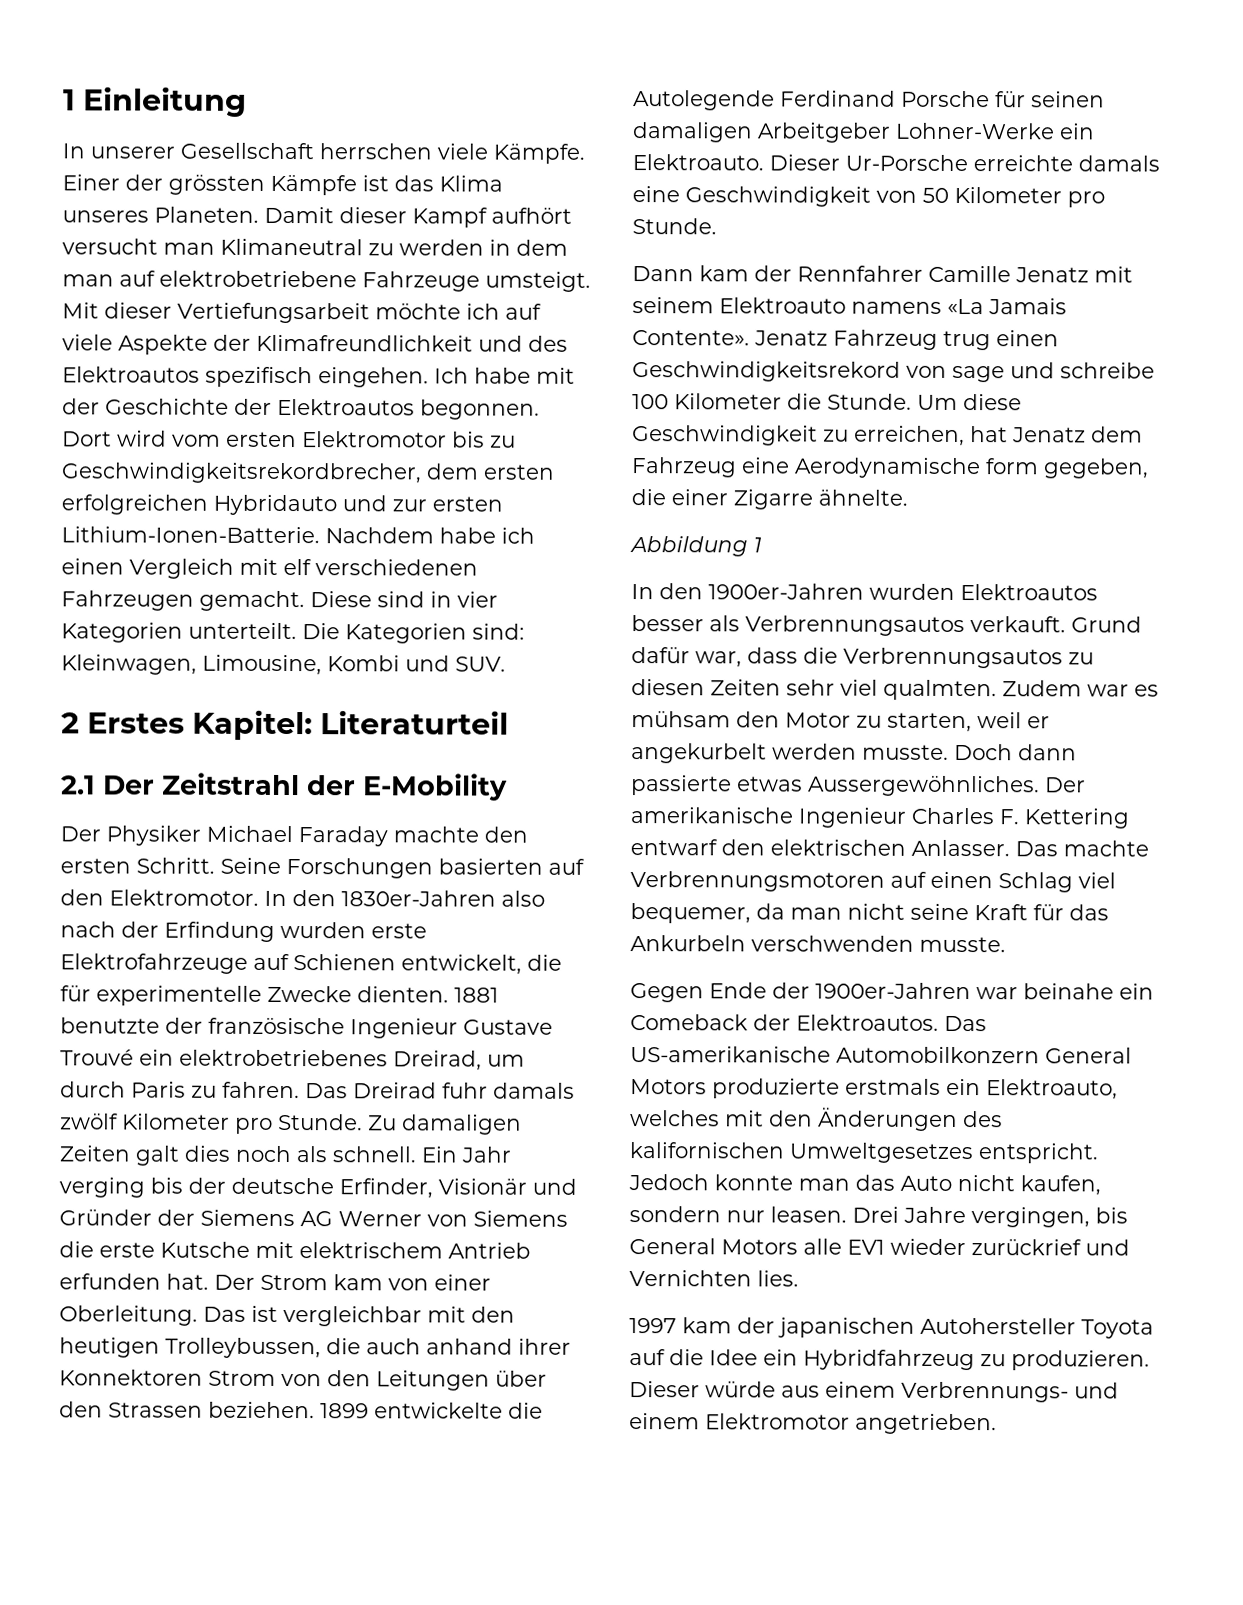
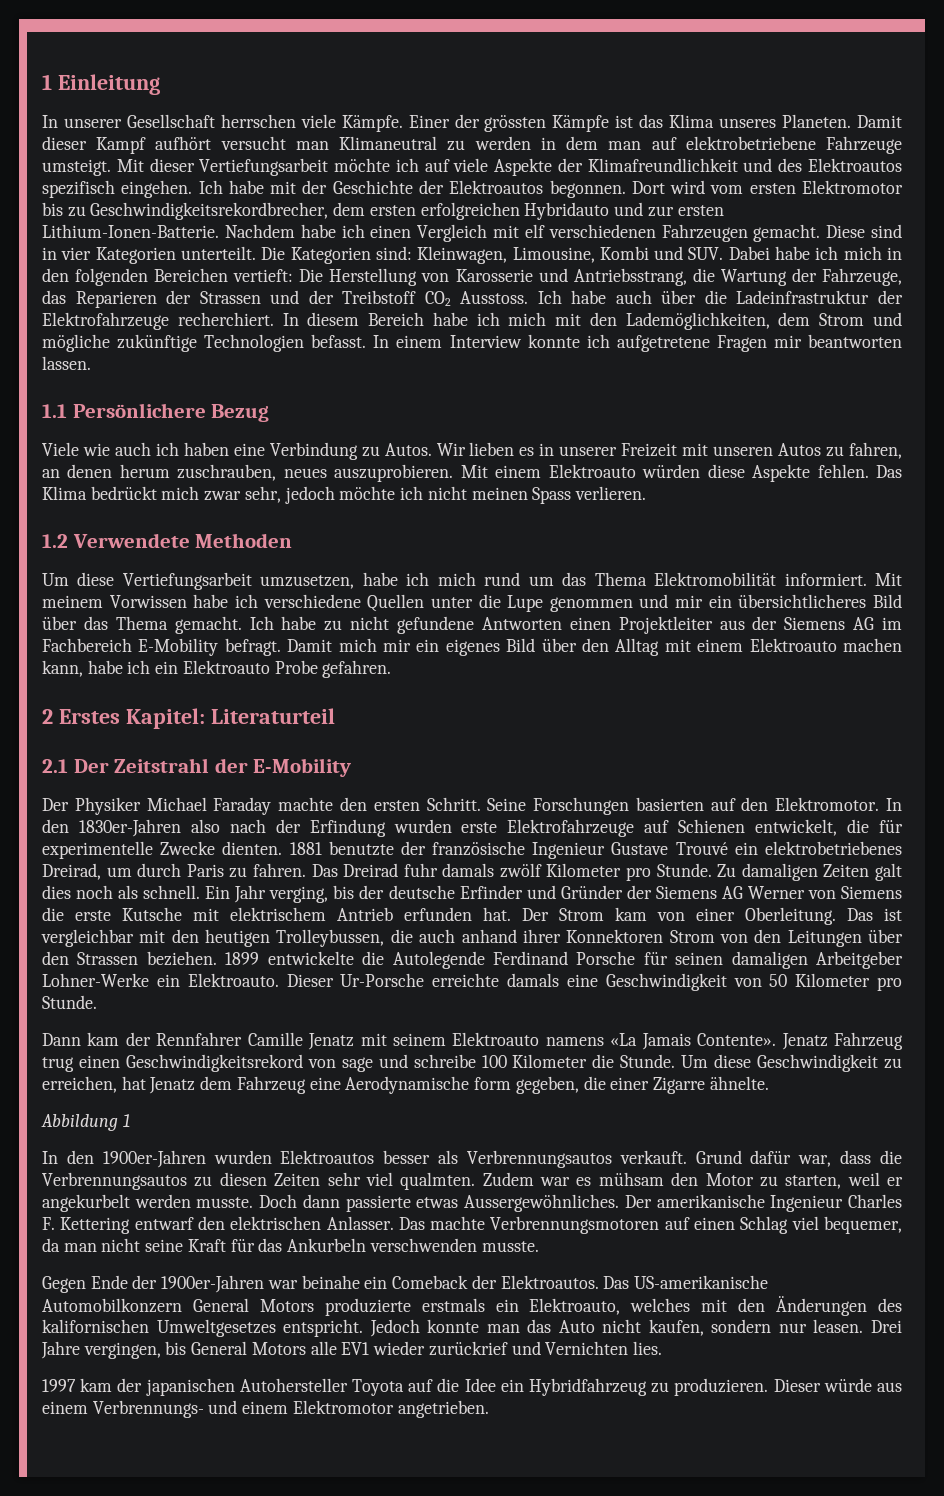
(506, 664) none -> [728,246,902,260] [42,268,903,286] [42,290,903,308] [42,312,902,330] [42,334,903,352] [42,356,91,370] [42,403,270,422] [42,442,902,460] [42,464,902,482] [42,486,646,504] [42,533,293,548] [42,572,902,590] [42,594,902,612] [42,616,902,634] [42,638,902,656] [42,660,392,678] Dabei habe ich mich in den folgenden Bereichen vertieft: Die Herstellung von Karosserie und Antriebsstrang, die Wartung der Fahrzeuge, das Reparieren der Strassen und der Treibstoff CO2 Ausstoss. Ich habe auch über die Ladeinfrastruktur der Elektrofahrzeuge recherchiert. In diesem Bereich habe ich mich mit den Lademöglichkeiten, dem Strom und mögliche zukünftige Technologien befasst. In einem Interview konnte ich aufgetretene Fragen mir beantworten lassen. // 1.1 Persönlichere Bezug // Viele wie auch ich haben eine Verbindung zu Autos. Wir lieben es in unserer Freizeit mit unseren Autos zu fahren, an denen herum zuschrauben, neues auszuprobieren. Mit einem Elektroauto würden diese Aspekte fehlen. Das Klima bedrückt mich zwar sehr, jedoch möchte ich nicht meinen Spass verlieren. // 1.2 Verwendete Methoden // Um diese Vertiefungsarbeit umzusetzen, habe ich mich rund um das Thema Elektromobilität informiert. Mit meinem Vorwissen habe ich verschiedene Quellen unter die Lupe genommen und mir ein übersichtlicheres Bild über das Thema gemacht. Ich habe zu nicht gefundene Antworten einen Projektleiter aus der Siemens AG im Fachbereich E-Mobility befragt. Damit mich mir ein eigenes Bild über den Alltag mit einem Elektroauto machen kann, habe ich ein Elektroauto Probe gefahren.
[59,1177,145,1198] verging -> [269,886,329,903] verging,
[339,1178,527,1199] Erfinder, Visionär -> [459,885,523,899] Erfinder

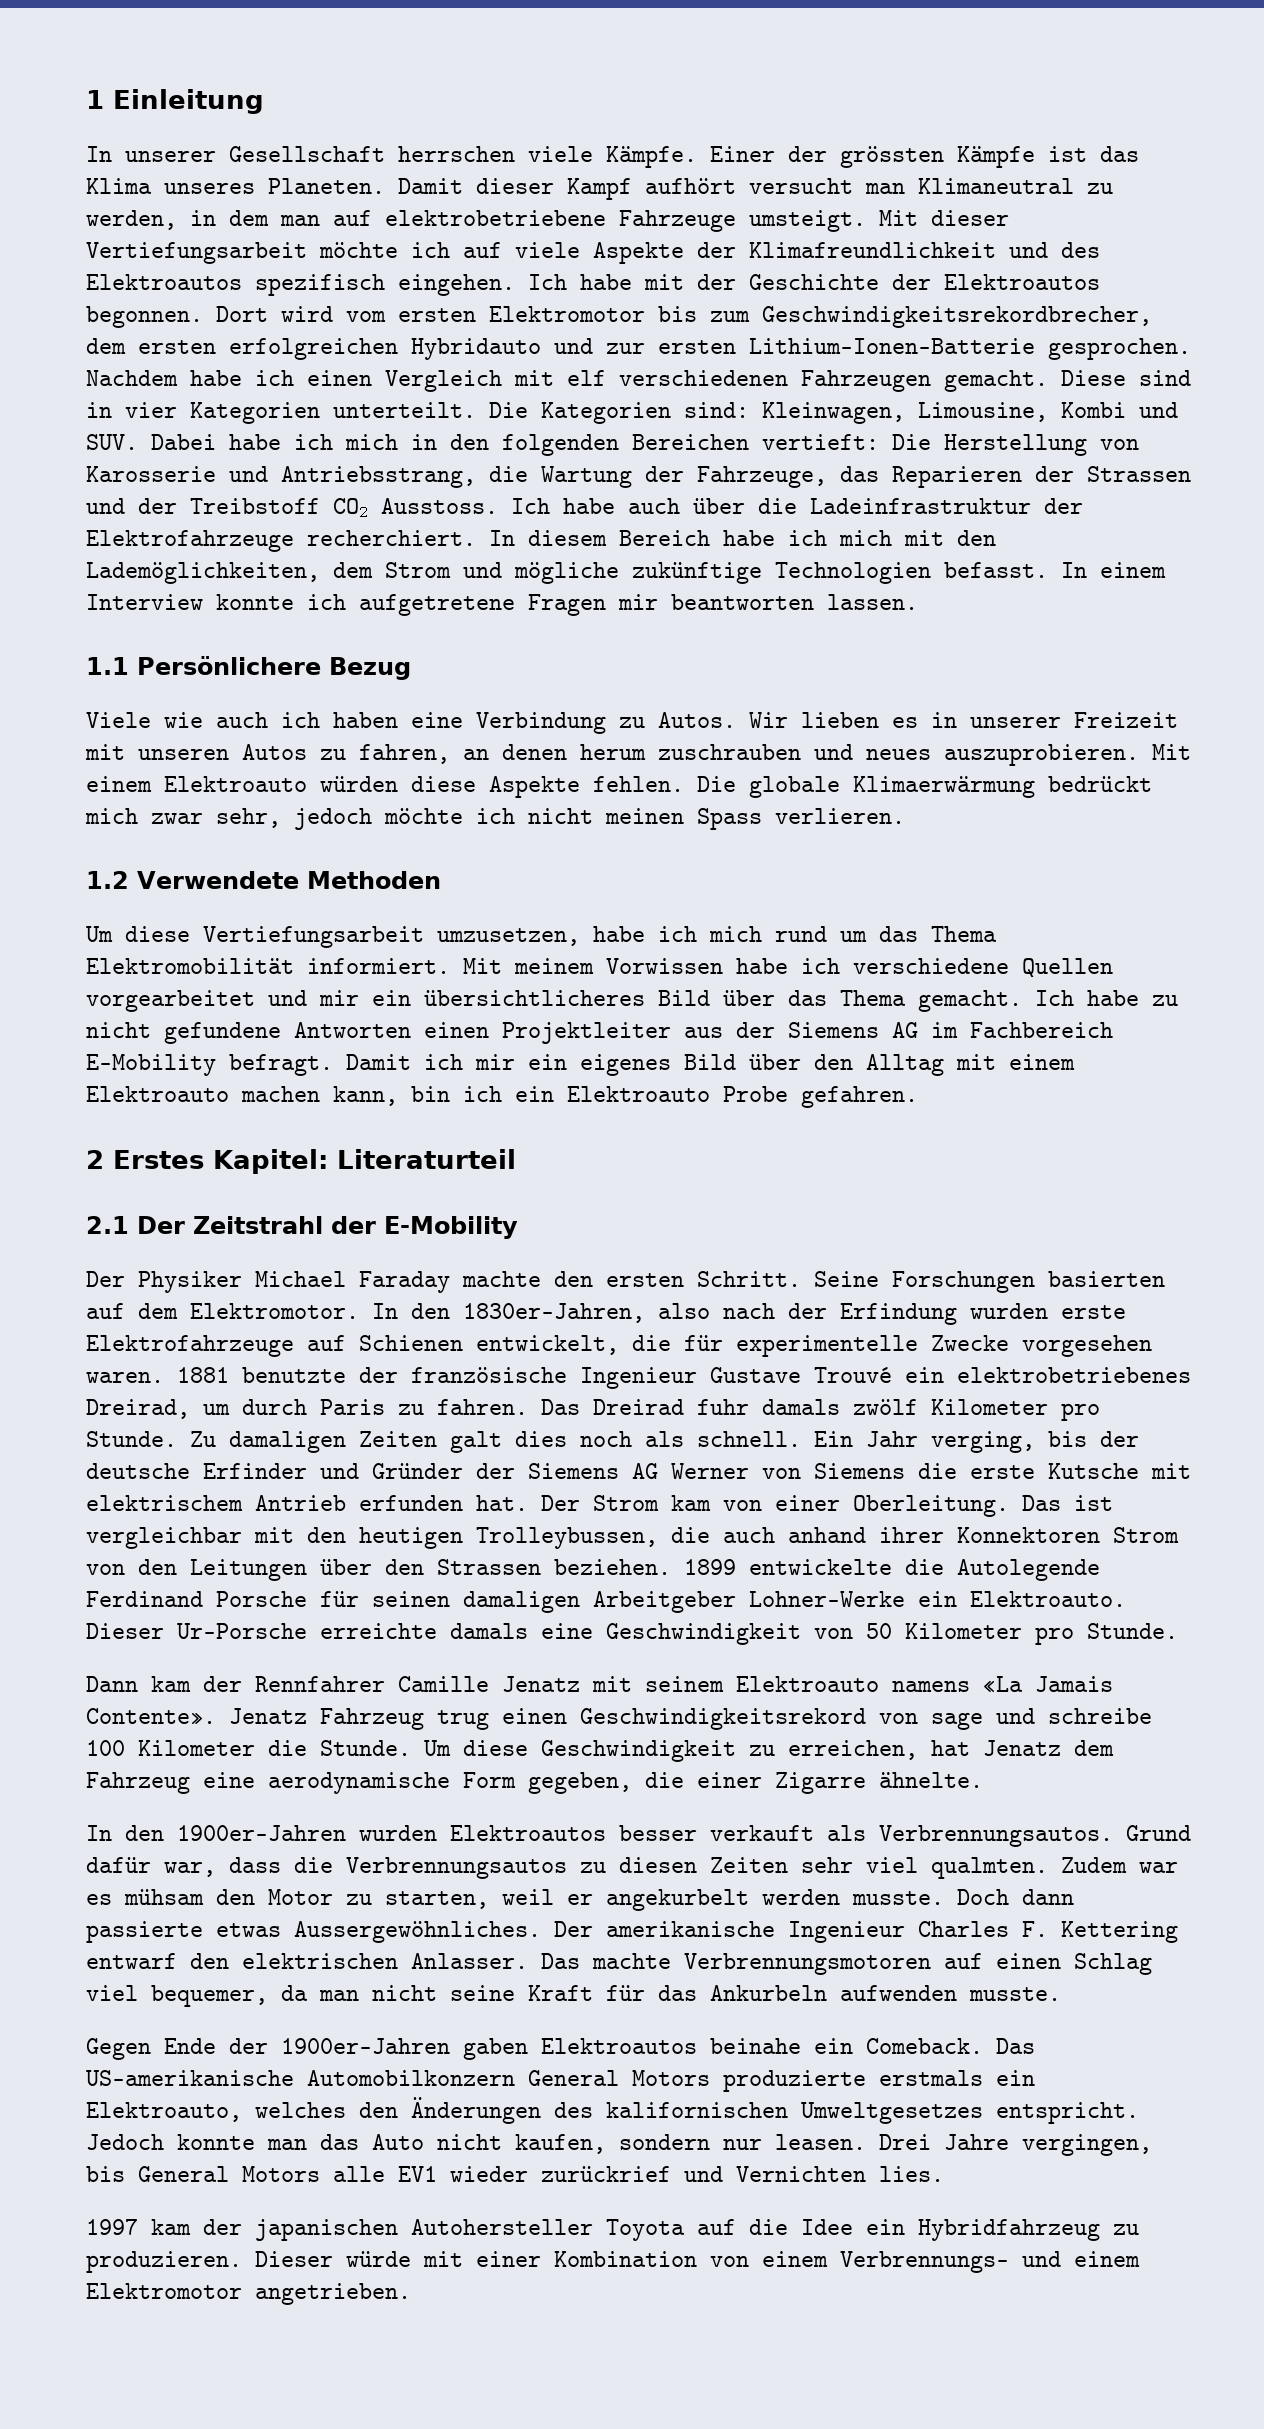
[474,136,531,150] werden -> [86,210,177,230] werden,
[67,206,86,217] zu -> [710,311,750,322] zum
[42,224,219,238] Lithium-Ionen-Batterie. -> [749,338,1191,360] Lithium-Ionen-Batterie gesprochen.
[177,464,277,481] zuschrauben, -> [658,744,853,760] zuschrauben und
[875,465,902,478] [42,486,87,500] Das Klima -> [697,776,1035,798] Die globale Klimaerwärmung
[430,594,633,612] unter die Lupe genommen -> [86,990,255,1012] vorgearbeitet
[338,638,377,652] mich -> [424,1054,463,1070] ich
[87,660,123,674] habe -> [411,1086,450,1102] bin
[741,797,769,811] den -> [138,1303,178,1319] dem
[78,819,181,837] 1830er-Jahren -> [463,1303,645,1323] 1830er-Jahren,
[222,841,283,855] dienten. -> [1022,1335,1152,1357] [86,1372,164,1383] vorgesehen waren.
[345,1076,512,1094] Aerodynamische form -> [268,1772,516,1794] aerodynamische Form
[41,1114,130,1131] // Abbildung 1 -> (983, 1780) none
[438,1150,687,1168] als Verbrennungsautos verkauft. -> [710,1825,1113,1847] verkauft als Verbrennungsautos.
[369,1238,477,1252] verschwenden -> [840,1985,957,2001] aufwenden
[267,1275,599,1289] war beinahe ein Comeback der Elektroautos. -> [463,2038,983,2060] gaben Elektroautos beinahe ein Comeback.
[701,1299,728,1312] mit -> (346, 2110) none
[877,1382,903,1392] aus -> [423,2251,749,2267] mit einer Kombination von

